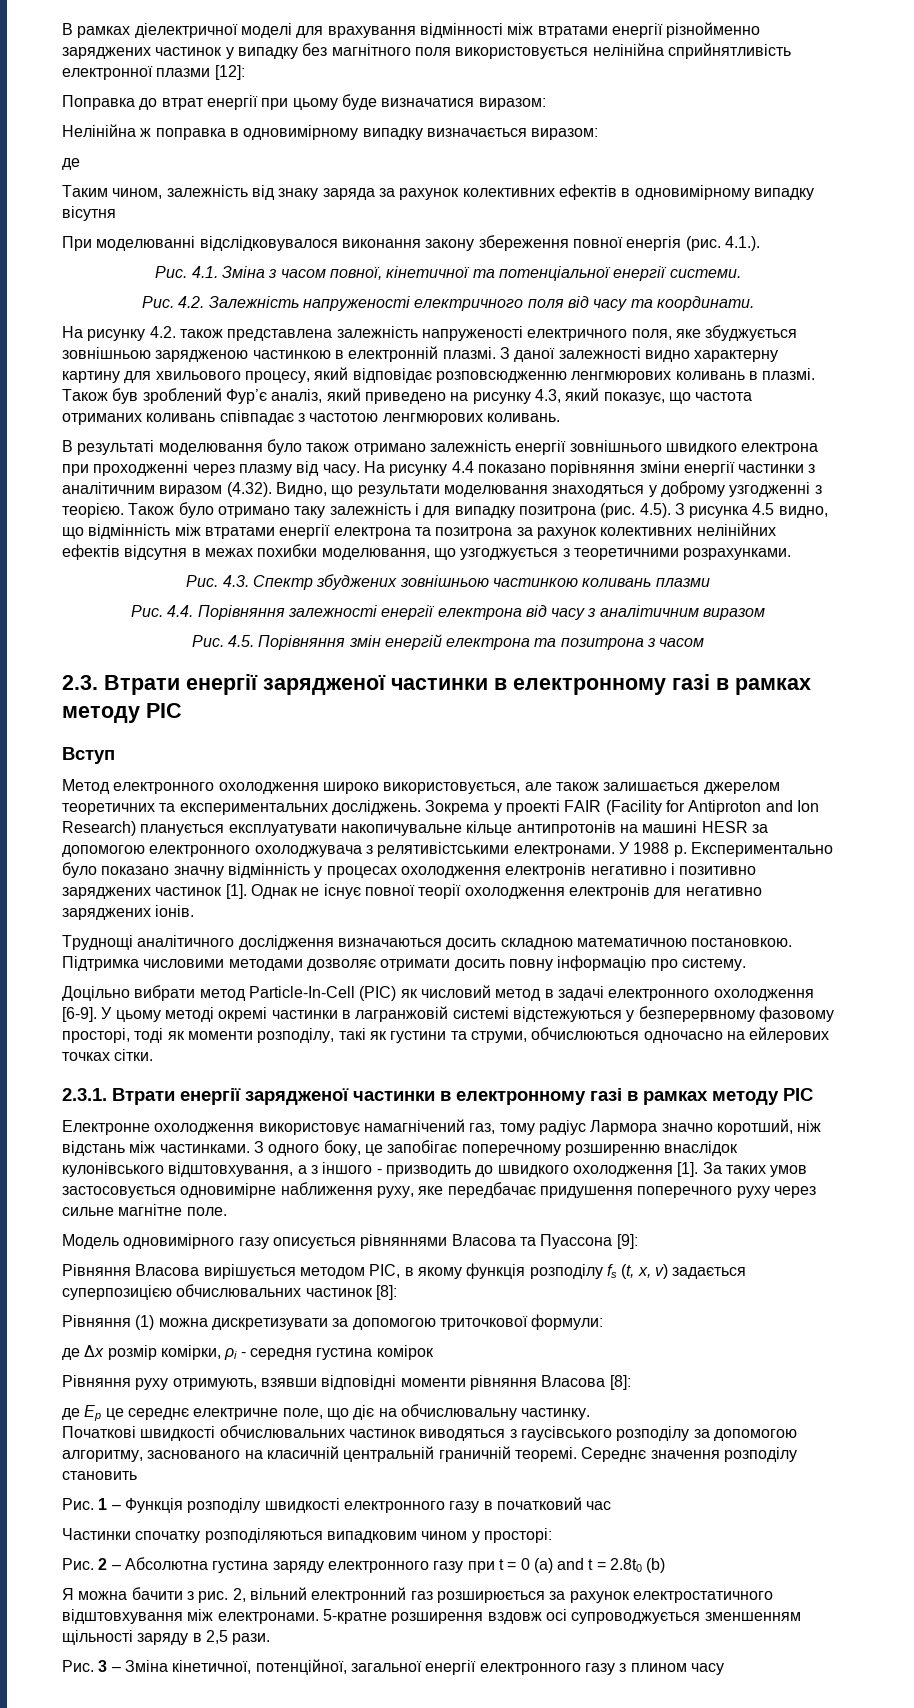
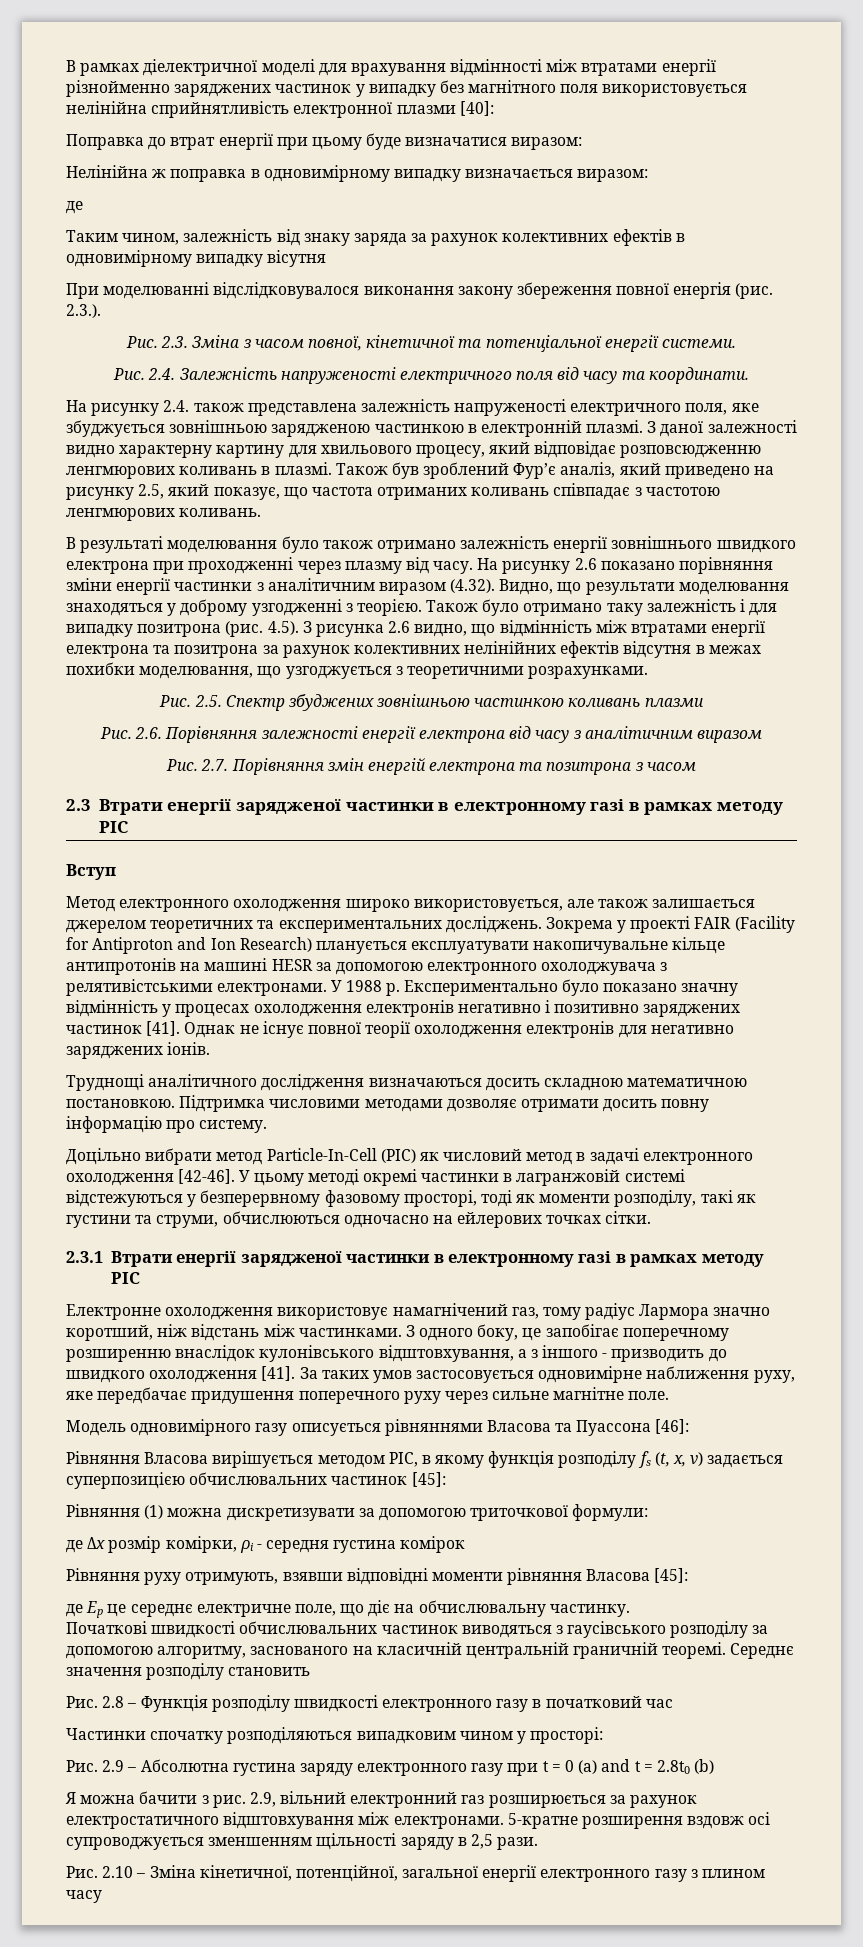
[214,65,245,80] [12]: -> [459,101,494,116] [40]:
[724,236,760,251] [155,266,218,278] 4.1.). // Рис. 4.1. -> [66,304,101,318] [126,336,189,348] 2.3.). // Рис. 2.3.
[178,296,205,308] 4.2. -> [148,368,176,380] 2.4.
[149,326,176,338] 4.2. -> [163,400,190,412] 2.4.
[534,389,561,403] 4.3, -> [138,484,165,499] 2.5,
[451,461,474,473] 4.4 -> [574,558,597,570] 2.6
[752,503,775,515] 4.5 -> [388,621,411,633] 2.6
[222,575,249,587] 4.3. -> [194,695,222,707] 2.5.
[167,605,194,617] 4.4. -> [135,727,163,739] 2.6.
[227,635,254,647] 4.5. -> [201,759,229,771] 2.7.
[62,675,98,690] 2.3. -> [66,799,91,811] 2.3
[225,884,247,899] [1]. -> [146,1021,181,1036] [41].
[62,1007,97,1022] [6-9]. -> [178,1169,236,1184] [42-46].
[62,1088,107,1101] 2.3.1. -> [66,1251,103,1263] 2.3.1
[677,1162,699,1177] [1]. -> [261,1366,296,1381] [41].
[616,1234,638,1249] [9]: -> [655,1419,690,1434] [46]:
[375,1285,397,1300] [8]: -> [411,1472,446,1487] [45]:
[609,1375,631,1390] [8]: -> [654,1568,689,1583] [45]:
[98,1498,108,1510] 1 -> [102,1696,125,1708] 2.8
[98,1558,108,1570] 2 -> [102,1760,125,1772] 2.9
[232,1588,246,1602] 2, -> [249,1792,276,1807] 2.9,
[98,1660,108,1672] 3 -> [102,1866,134,1878] 2.10

